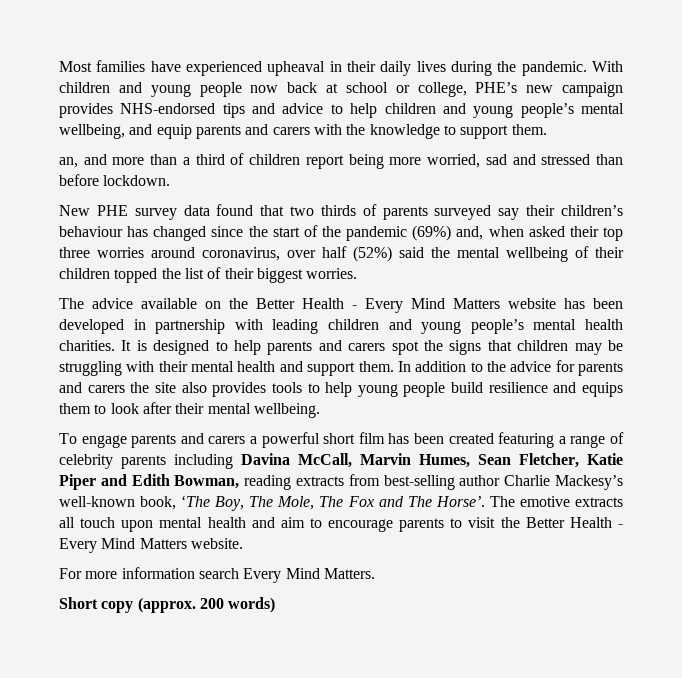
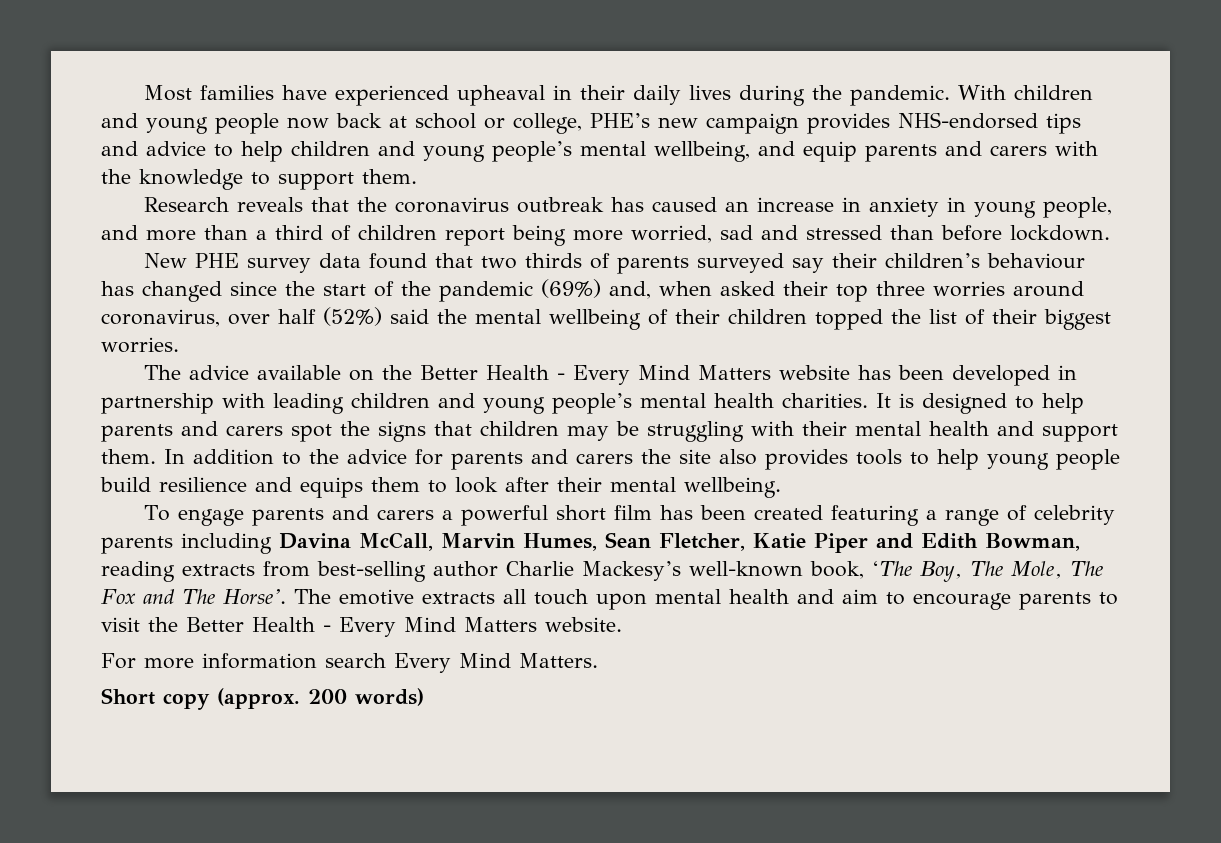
[59,157,78,168] an, -> [143,197,1112,218] Research reveals that the coronavirus outbreak has caused an increase in anxiety in young people,

